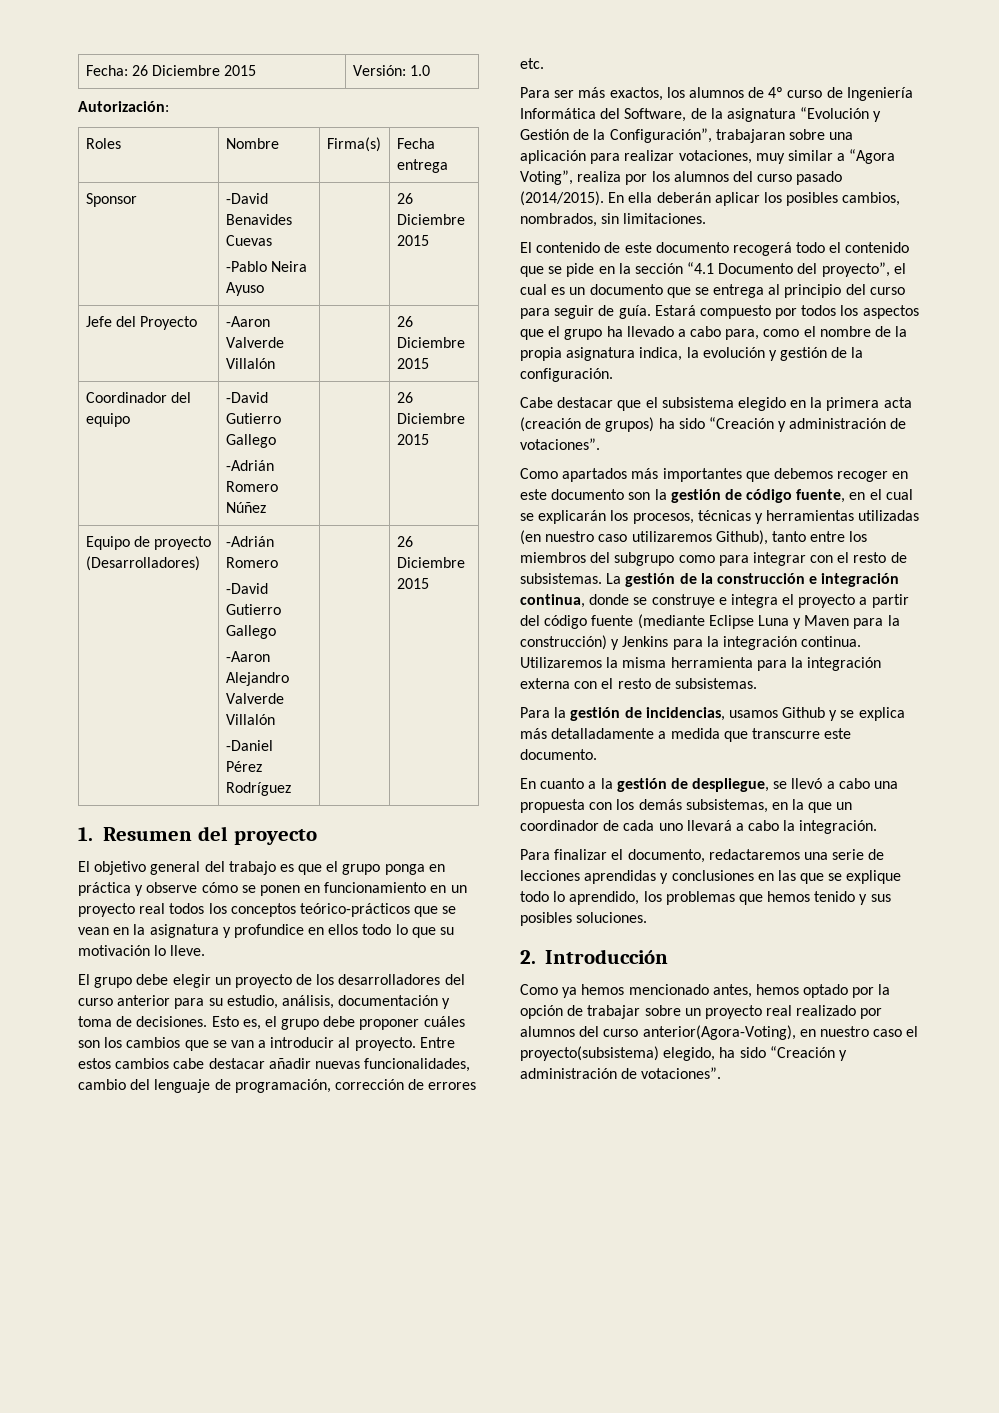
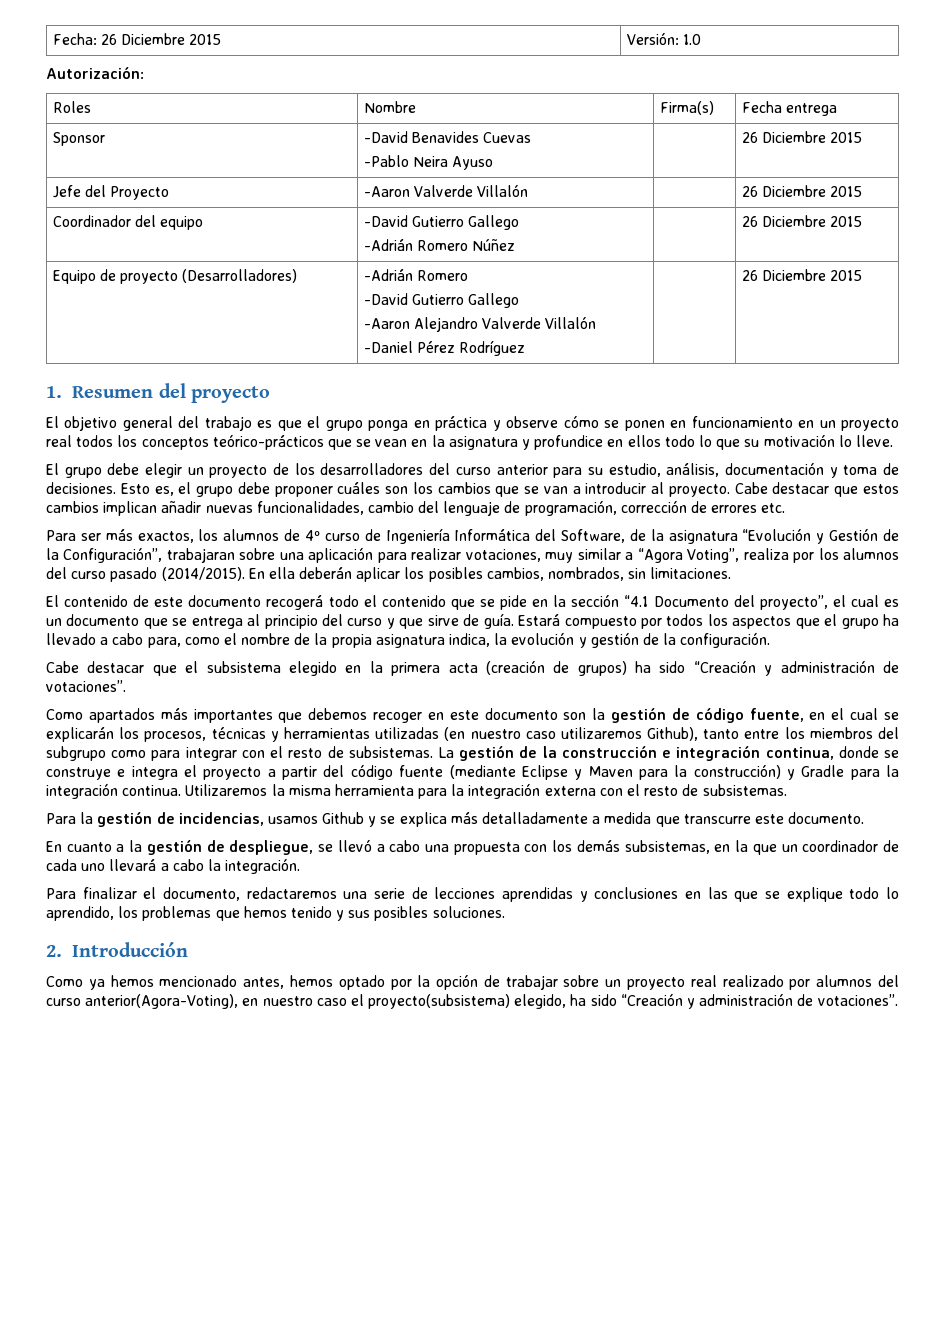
[419,1037,455,1048] [78,1058,265,1069] Entre estos cambios cabe destacar -> [734,482,900,497] [46,501,158,516] Cabe destacar que estos cambios implican
[520,305,595,319] para seguir -> [386,615,459,629] y que sirve
[757,615,789,626] Luna -> (568, 772) none
[622,636,669,647] Jenkins -> [801,765,845,777] Gradle

